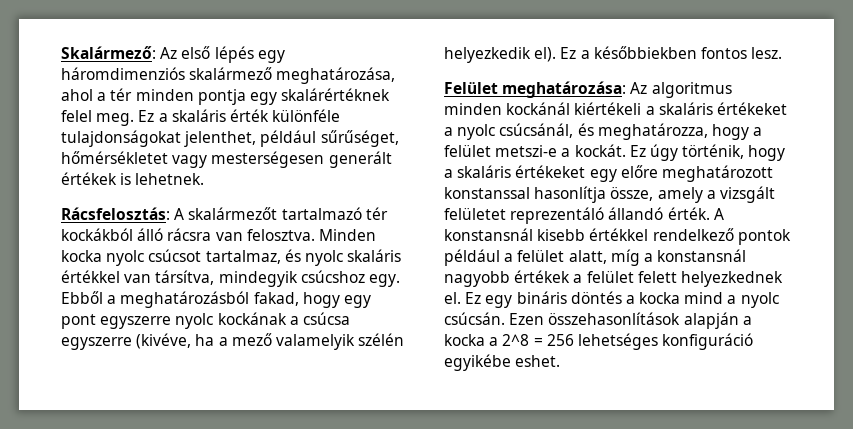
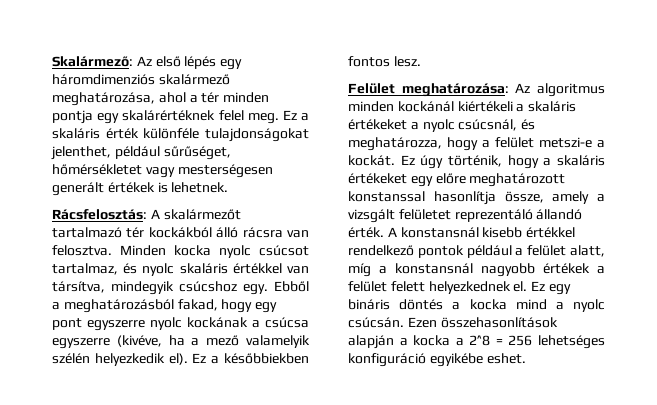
[499,123,574,138] csúcsánál, -> [458,119,518,131] csúcsnál,

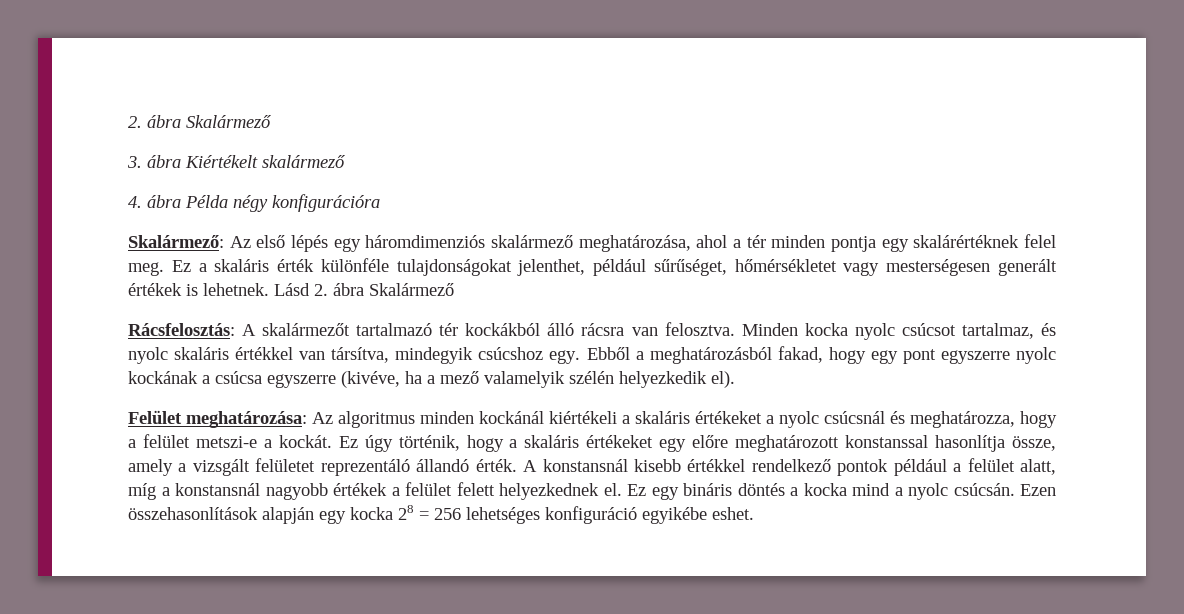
(52, 61) none -> [128,115,271,128] [127,155,345,168] [128,194,380,212] 2. ábra Skalármező // 3. ábra Kiértékelt skalármező // 4. ábra Példa négy konfigurációra //
(229, 187) none -> [274,283,454,296] Lásd 2. ábra Skalármező
[192,353,309,364] [348,56,421,67] Ez a későbbiekben fontos lesz. -> (735, 379) none
[458,119,518,131] csúcsnál, -> [824,411,885,424] csúcsnál
[399,335,491,346] a kocka a 2^8 -> [319,505,414,524] egy kocka 28

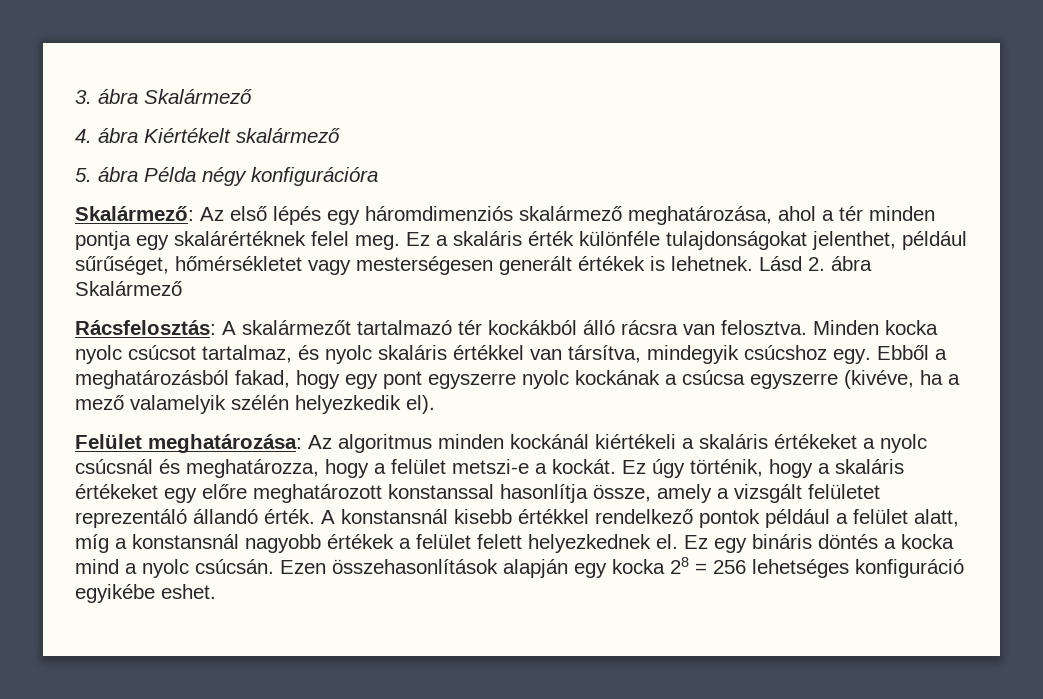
[128,115,271,128] [127,156,142,168] 2. ábra Skalármező // 3. -> [75,89,252,104] [75,129,92,143] 3. ábra Skalármező // 4.
[128,196,142,208] 4. -> [75,168,92,182] 5.

